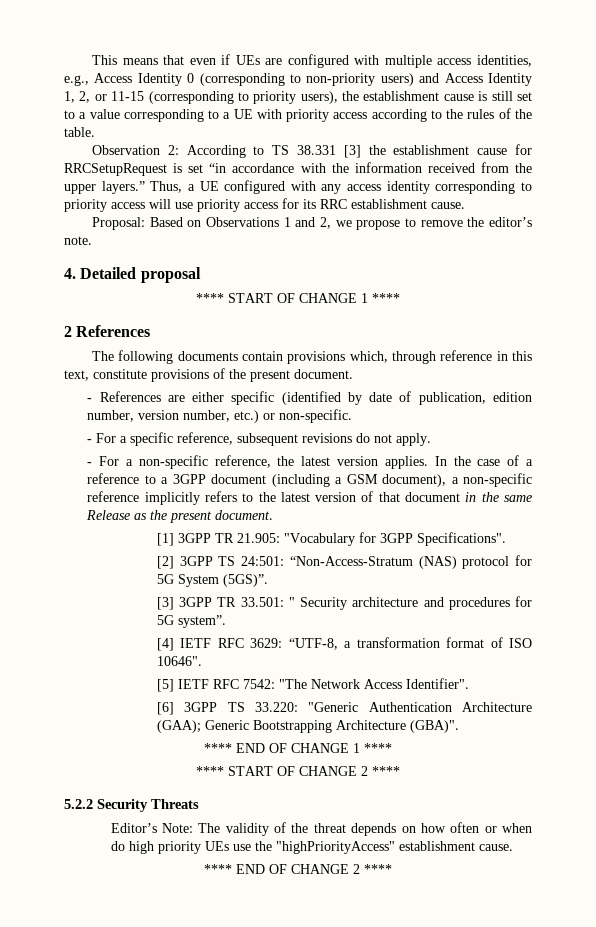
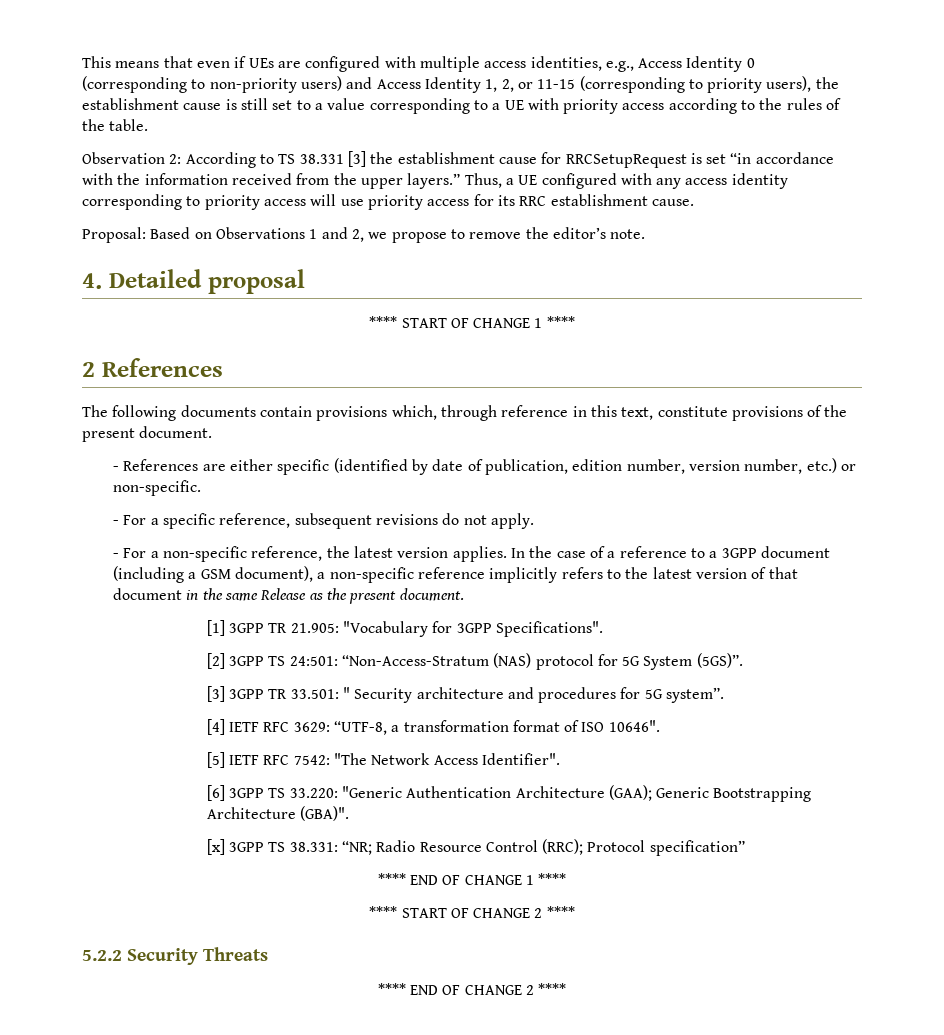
(460, 726) none -> [206,839,745,856] // [x] 3GPP TS 38.331: “NR; Radio Resource Control (RRC); Protocol specification”
[110,822,532,836] [110,841,513,854] // Editor’s Note: The validity of the threat depends on how often or when do high priority UEs use the "highPriorityAccess" establishment cause. -> (268, 954) none

